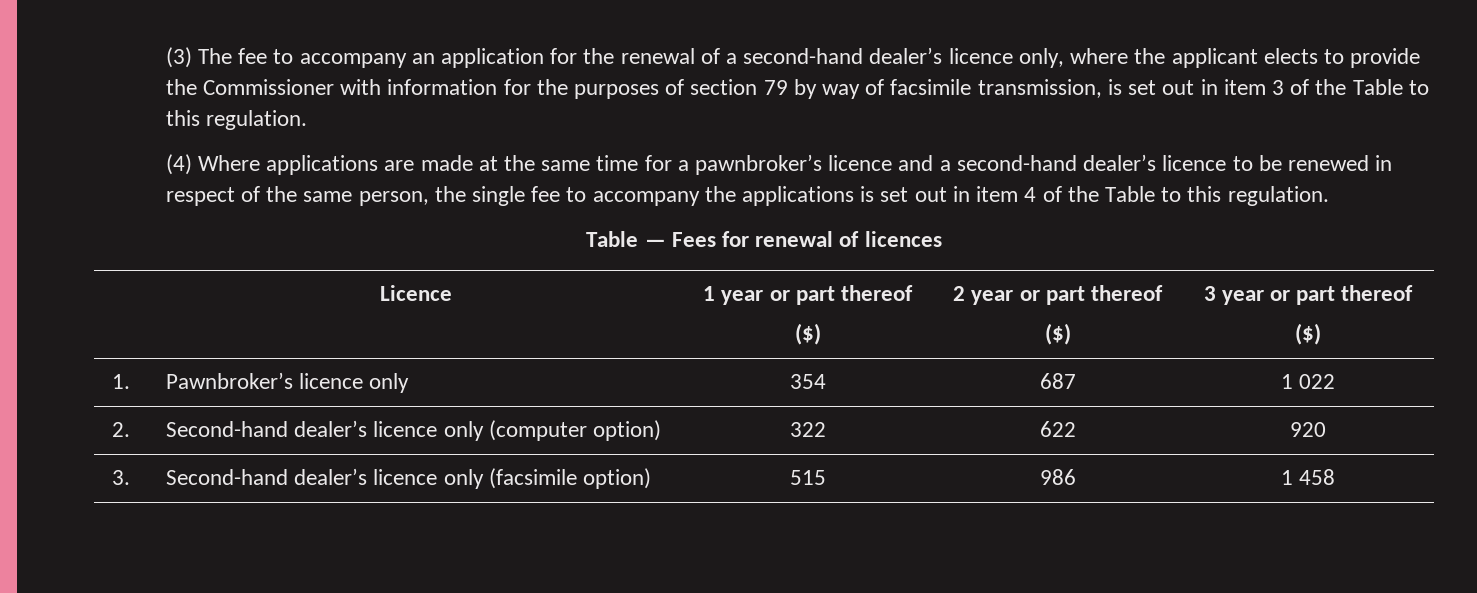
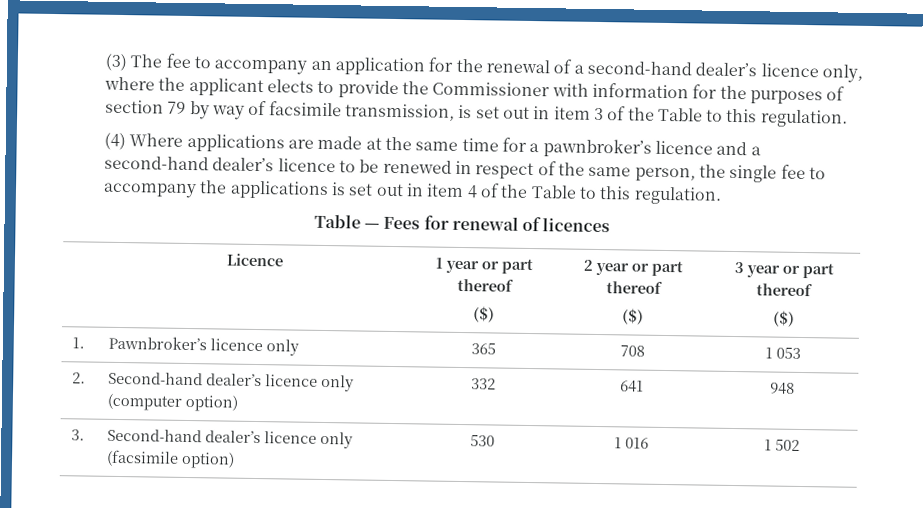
[789,374,826,389] [1039,373,1076,389] [1280,374,1336,389] 354 | 687 | 1 022 -> [470,343,496,355] [619,345,645,357] [764,347,801,359] 365 | 708 | 1 053
[789,422,826,437] [1039,421,1076,437] [1290,422,1326,437] 322 | 622 | 920 -> [470,378,496,390] [620,380,644,393] [770,382,795,395] 332 | 641 | 948
[789,470,826,485] [1039,469,1076,485] [1280,469,1336,485] 515 | 986 | 1 458 -> [469,435,495,447] [613,437,649,449] [763,439,800,451] 530 | 1 016 | 1 502

